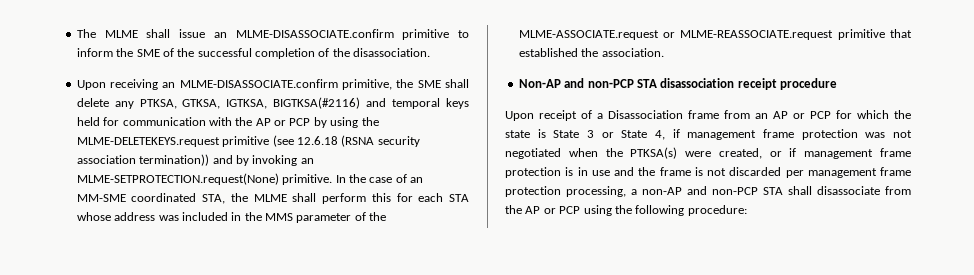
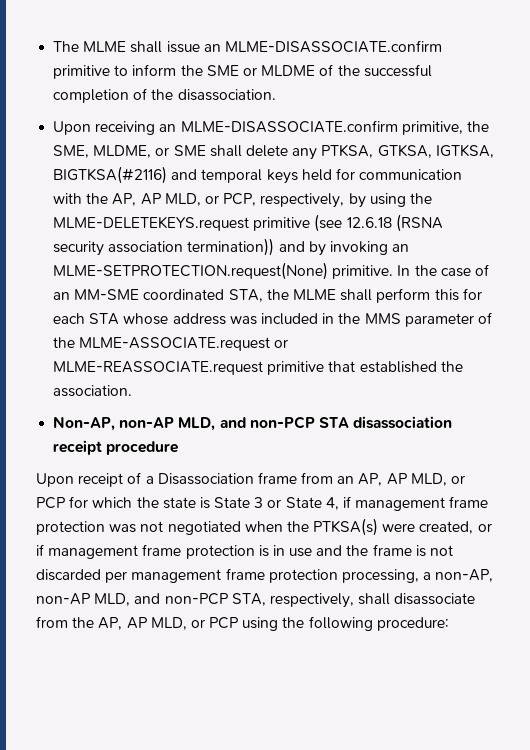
(160, 53) none -> [242,65,316,76] or MLDME
(414, 83) none -> [53,145,170,158] SME, MLDME, or
[255,118,311,126] AP or PCP -> [112,193,345,208] AP, AP MLD, or PCP, respectively,
[518,79,561,88] Non-AP -> [53,417,216,431] Non-AP, non-AP MLD,
[773,111,788,119] AP -> [358,473,447,486] AP, AP MLD,
[642,186,783,195] non-AP and non-PCP STA -> [435,569,494,582] [36,593,354,608] non-AP, non-AP MLD, and non-PCP STA, respectively,
[525,206,541,214] AP -> [98,617,187,630] AP, AP MLD,

